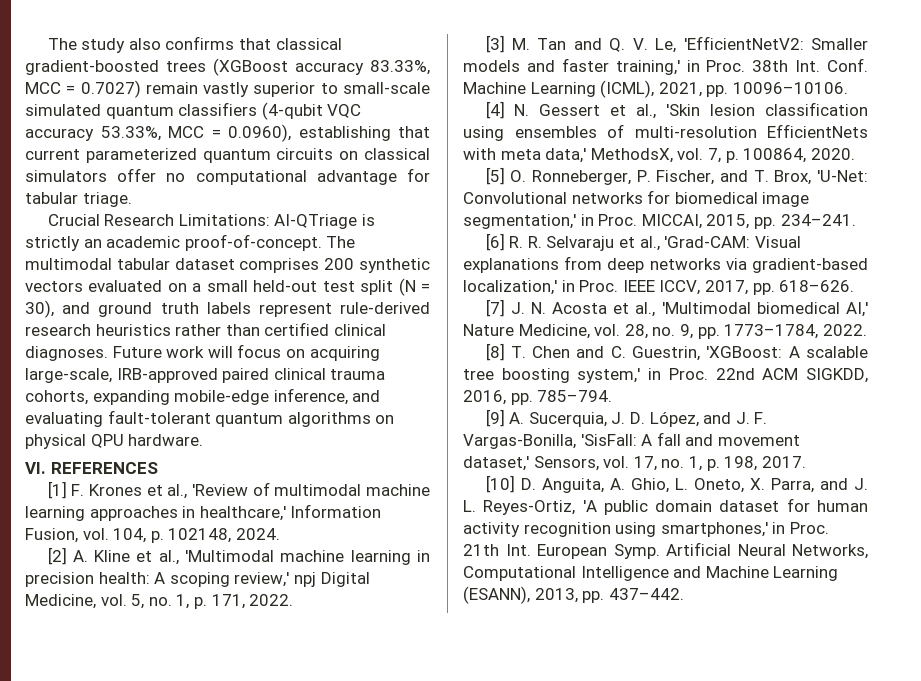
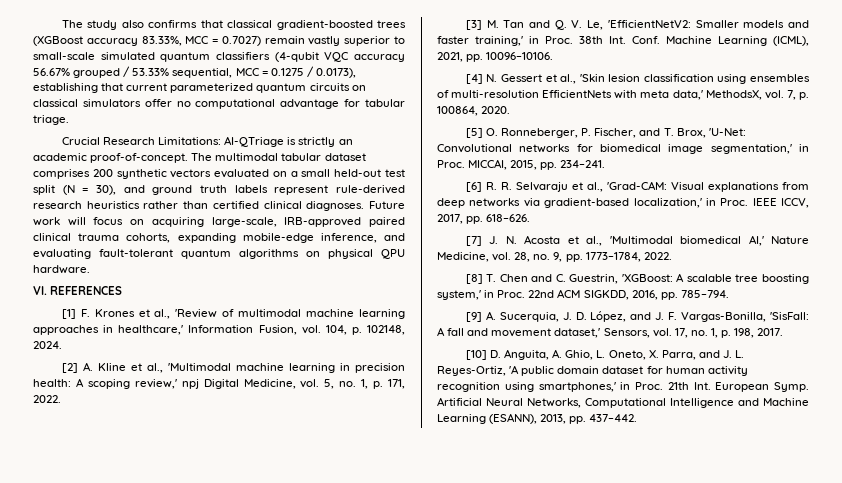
[100,124,291,142] 53.33%, MCC = 0.0960), -> [33,66,356,78] 56.67% grouped / 53.33% sequential, MCC = 0.1275 / 0.0173),

